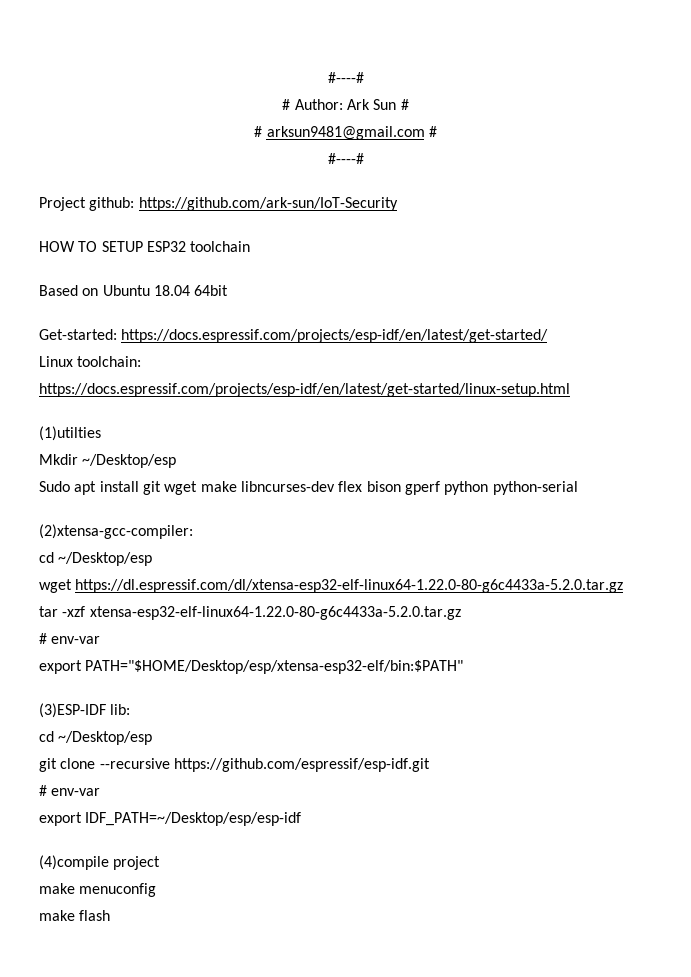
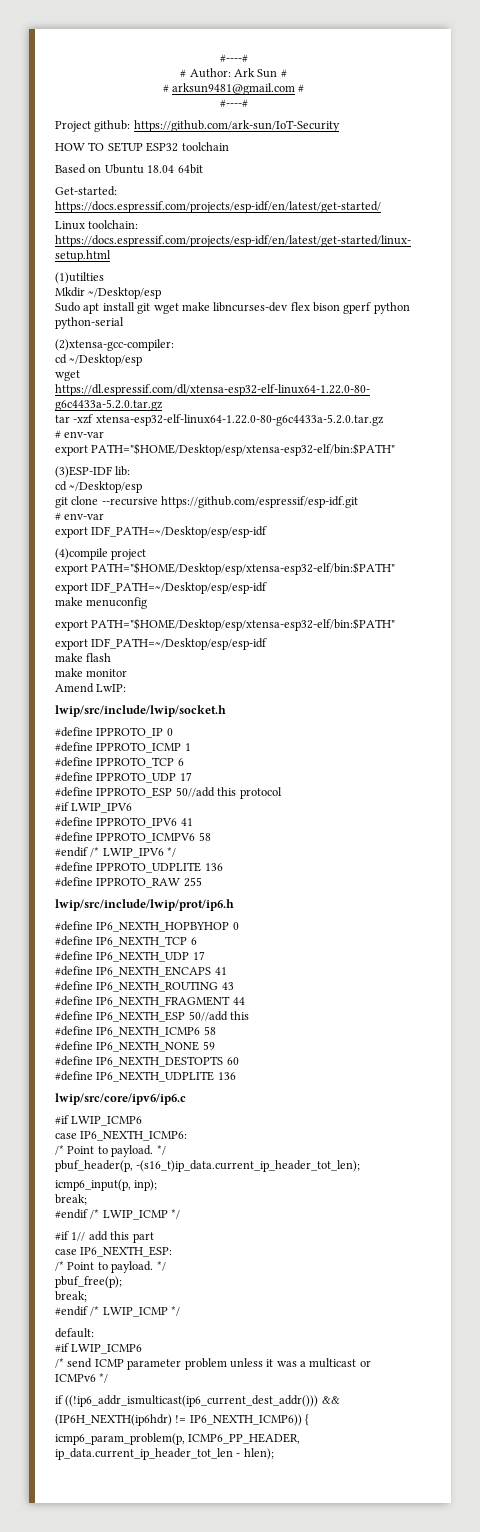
[39,883,157,897] [39,910,111,921] make menuconfig // make flash -> [55,562,396,575] [55,582,268,594] [55,597,148,609] [55,618,396,631] [55,638,268,650] [55,653,112,662] [55,668,128,677] [55,683,127,693] [55,705,226,717] [55,727,173,738] [55,742,191,753] [55,757,184,768] [55,772,192,783] [55,787,282,799] [55,802,133,813] [55,817,193,828] [55,832,211,843] [55,847,177,858] [55,862,223,873] [55,877,202,888] [55,899,234,911] [55,921,239,932] [55,936,197,947] [55,951,205,962] [55,966,227,977] [55,981,234,992] [55,996,245,1007] [55,1011,250,1022] [55,1026,216,1037] [55,1041,215,1052] [55,1056,239,1067] [55,1071,236,1082] [55,1093,186,1105] [55,1115,143,1126] [55,1130,188,1141] [55,1145,166,1157] [55,1160,361,1172] [55,1179,158,1191] [55,1194,87,1205] [55,1209,181,1220] [55,1231,154,1243] [55,1246,173,1257] [55,1261,166,1273] [55,1276,122,1288] [55,1291,87,1302] [55,1306,181,1317] [55,1328,94,1338] [55,1343,143,1354] [55,1358,371,1370] [55,1373,109,1383] [55,1395,340,1407] [55,1414,310,1426] [55,1433,301,1445] [55,1448,274,1460] export PATH="$HOME/Desktop/esp/xtensa-esp32-elf/bin:$PATH" // export IDF_PATH=~/Desktop/esp/esp-idf // make menuconfig // export PATH="$HOME/Desktop/esp/xtensa-esp32-elf/bin:$PATH" // export IDF_PATH=~/Desktop/esp/esp-idf // make flash // make monitor // Amend LwIP: // lwip/src/include/lwip/socket.h // #define IPPROTO_IP 0 // #define IPPROTO_ICMP 1 // #define IPPROTO_TCP 6 // #define IPPROTO_UDP 17 // #define IPPROTO_ESP 50//add this protocol // #if LWIP_IPV6 // #define IPPROTO_IPV6 41 // #define IPPROTO_ICMPV6 58 // #endif /* LWIP_IPV6 */ // #define IPPROTO_UDPLITE 136 // #define IPPROTO_RAW 255 // lwip/src/include/lwip/prot/ip6.h // #define IP6_NEXTH_HOPBYHOP 0 // #define IP6_NEXTH_TCP 6 // #define IP6_NEXTH_UDP 17 // #define IP6_NEXTH_ENCAPS 41 // #define IP6_NEXTH_ROUTING 43 // #define IP6_NEXTH_FRAGMENT 44 // #define IP6_NEXTH_ESP 50//add this // #define IP6_NEXTH_ICMP6 58 // #define IP6_NEXTH_NONE 59 // #define IP6_NEXTH_DESTOPTS 60 // #define IP6_NEXTH_UDPLITE 136 // lwip/src/core/ipv6/ip6.c // #if LWIP_ICMP6 // case IP6_NEXTH_ICMP6: // /* Point to payload. */ // pbuf_header(p, -(s16_t)ip_data.current_ip_header_tot_len); // icmp6_input(p, inp); // break; // #endif /* LWIP_ICMP */ // #if 1// add this part // case IP6_NEXTH_ESP: // /* Point to payload. */ // pbuf_free(p); // break; // #endif /* LWIP_ICMP */ // default: // #if LWIP_ICMP6 // /* send ICMP parameter problem unless it was a multicast or ICMPv6 */ // if ((!ip6_addr_ismulticast(ip6_current_dest_addr())) && // (IP6H_NEXTH(ip6hdr) != IP6_NEXTH_ICMP6)) { // icmp6_param_problem(p, ICMP6_PP_HEADER, ip_data.current_ip_header_tot_len - hlen);

